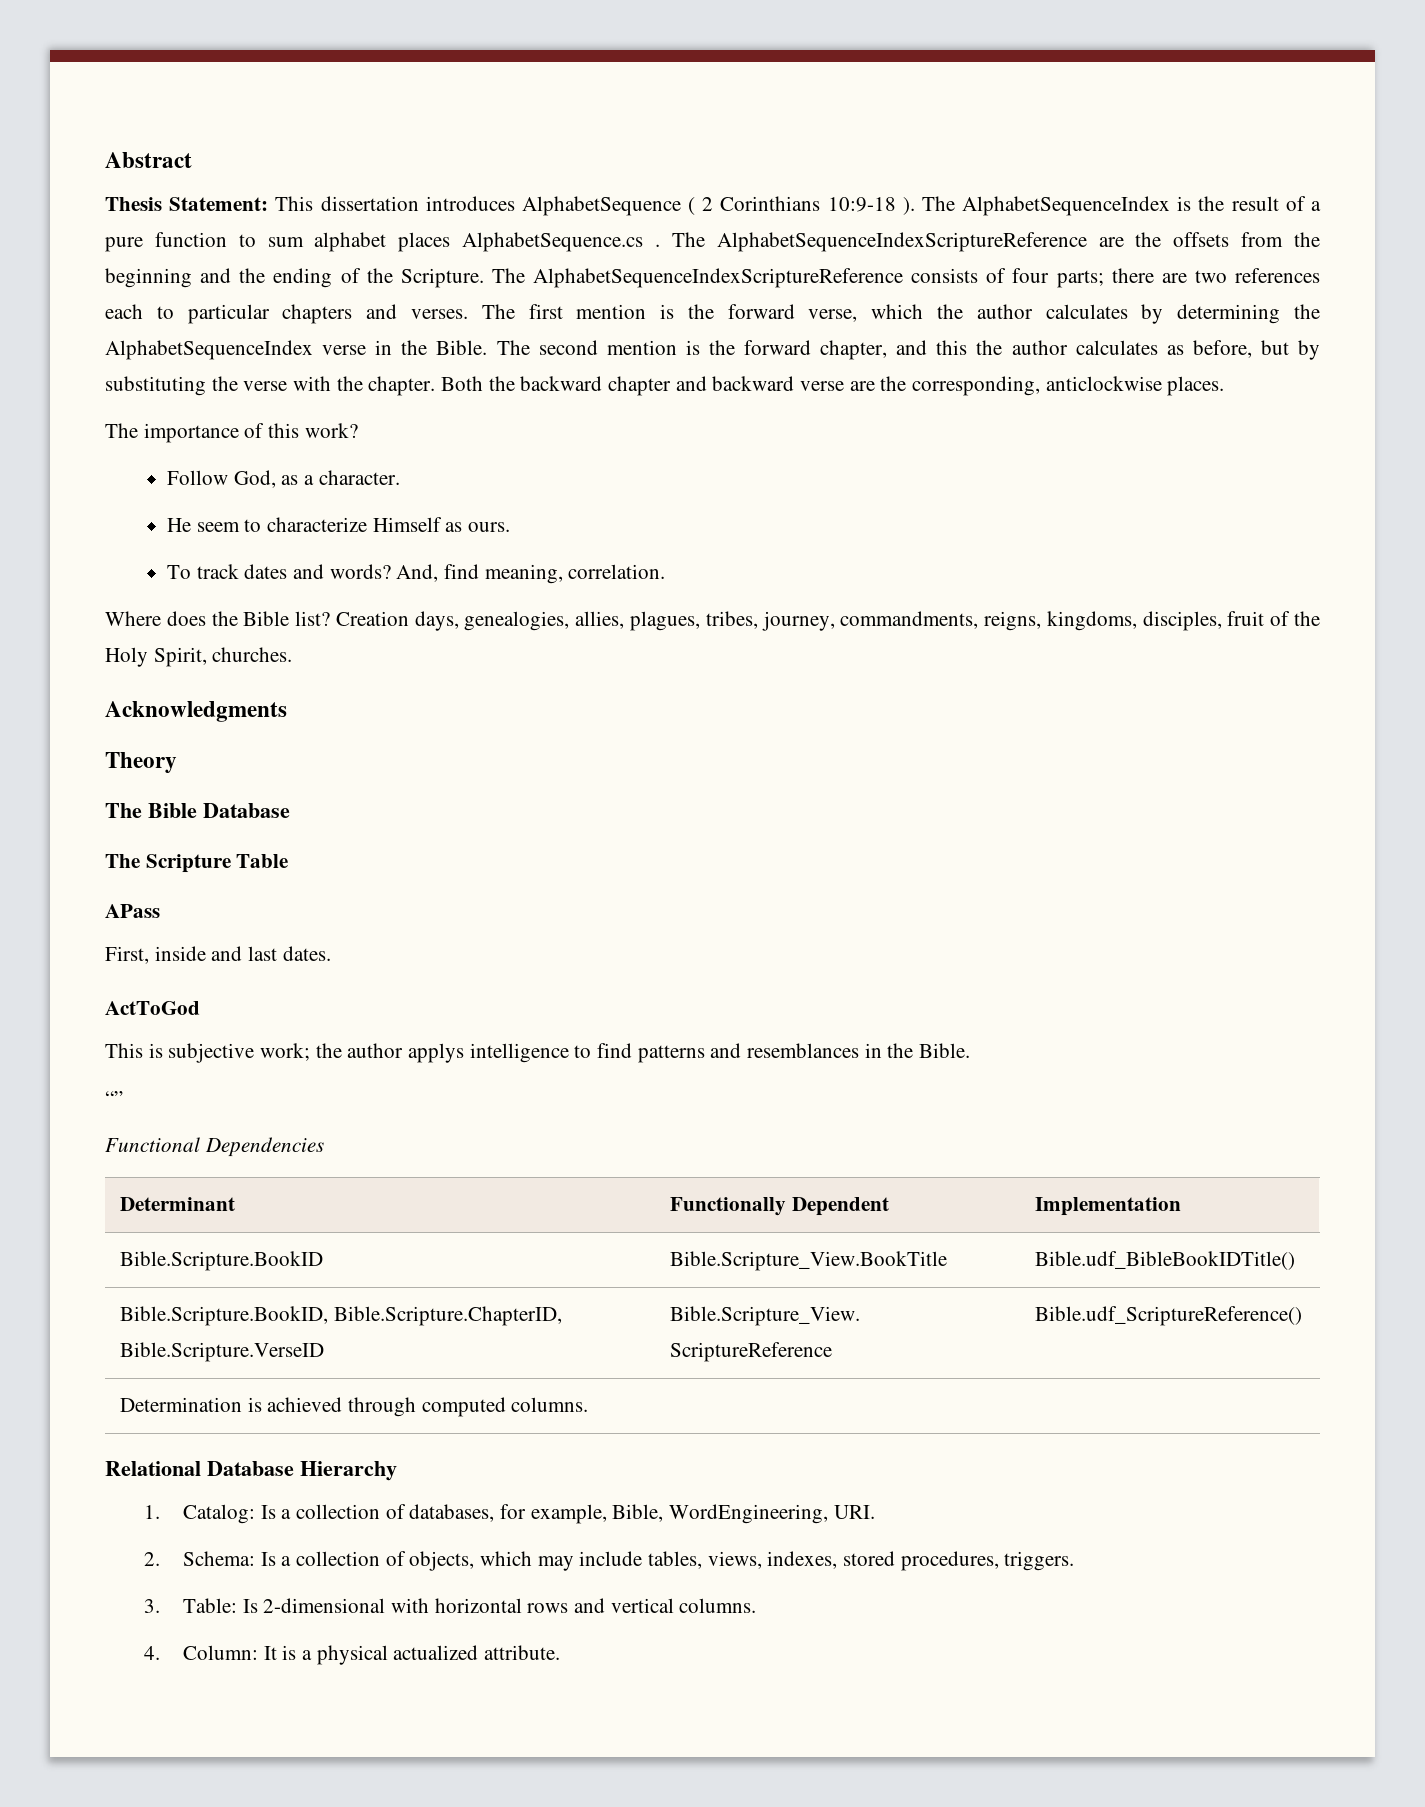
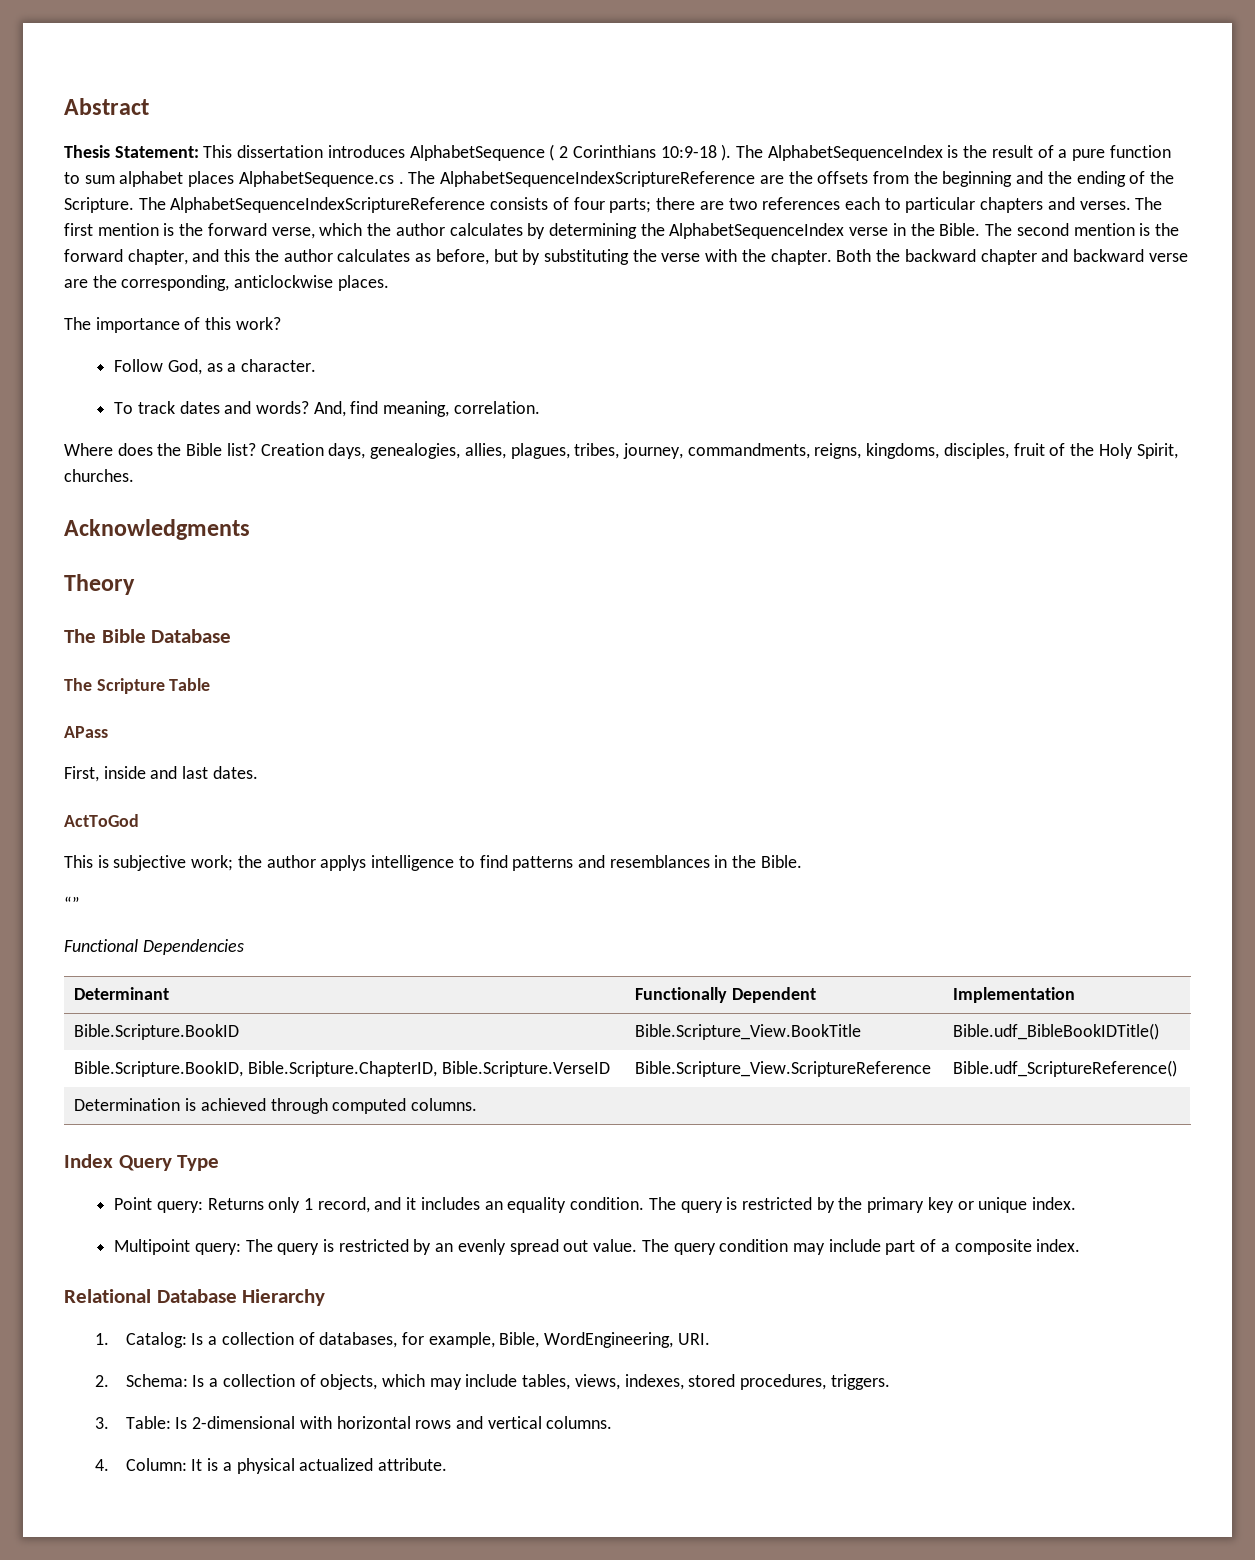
[167,517,511,532] // He seem to characterize Himself as ours. -> (316, 365) none
(589, 1404) none -> [64,1154,220,1171] [114,1197,1077,1213] [114,1239,1081,1255] // Index Query Type // Point query: Returns only 1 record, and it includes an equality condition. The query is restricted by the primary key or unique index. // Multipoint query: The query is restricted by an evenly spread out value. The query condition may include part of a composite index.

